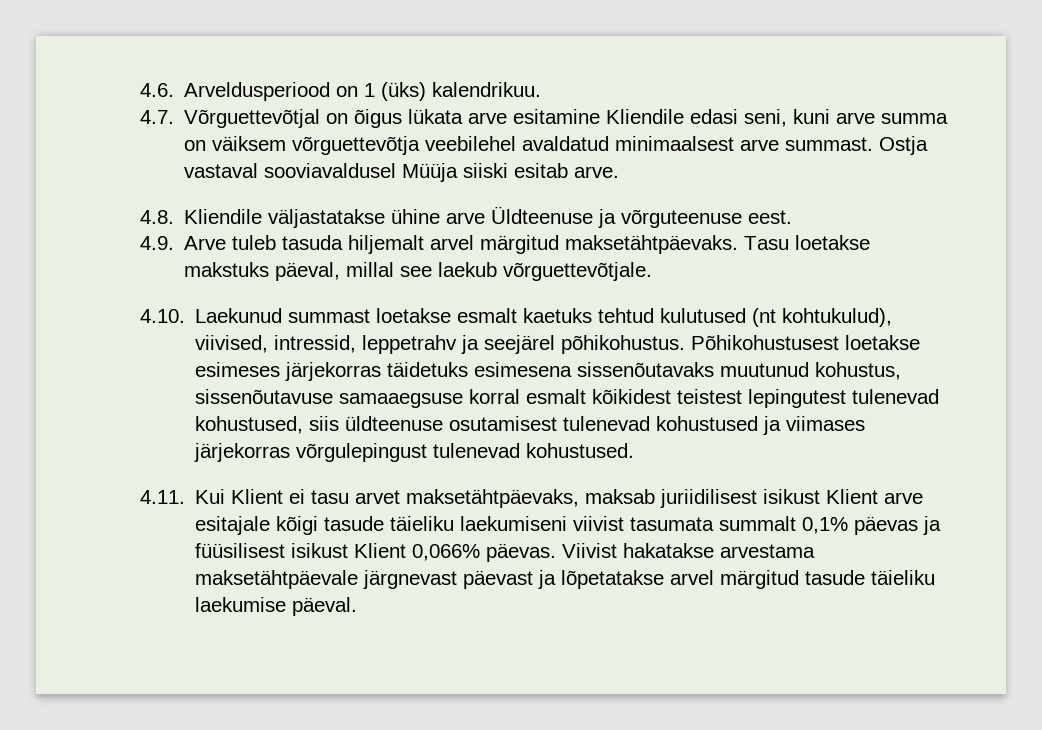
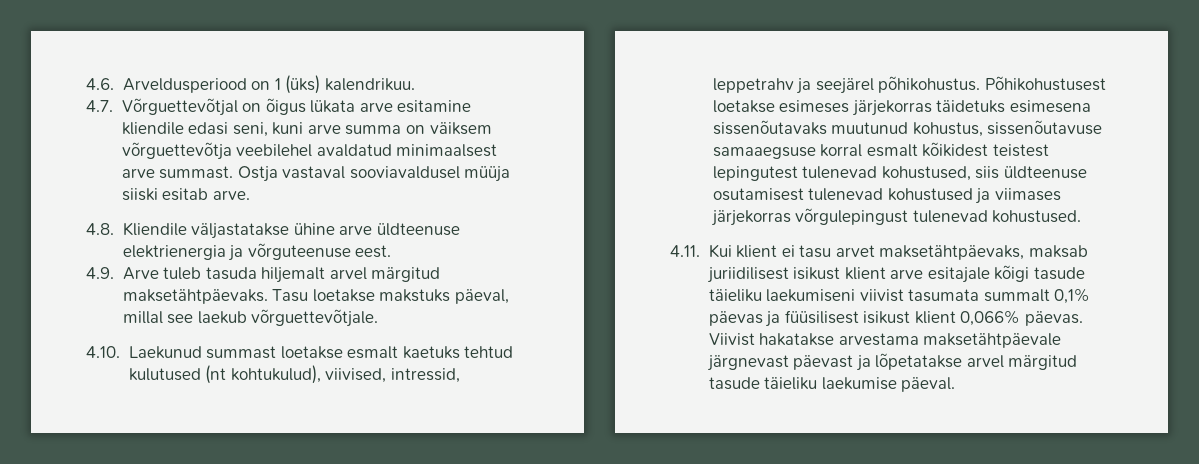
[606,109,685,124] Kliendile -> [121,122,184,135] kliendile
[402,163,459,182] Müüja -> [464,166,511,182] müüja
[491,206,594,224] Üldteenuse -> [376,223,460,236] [122,245,226,260] üldteenuse elektrienergia
[231,489,284,504] Klient -> [736,245,778,258] klient
[826,489,879,504] Klient -> [844,267,886,280] klient
[354,543,407,558] Klient -> [914,311,956,324] klient

